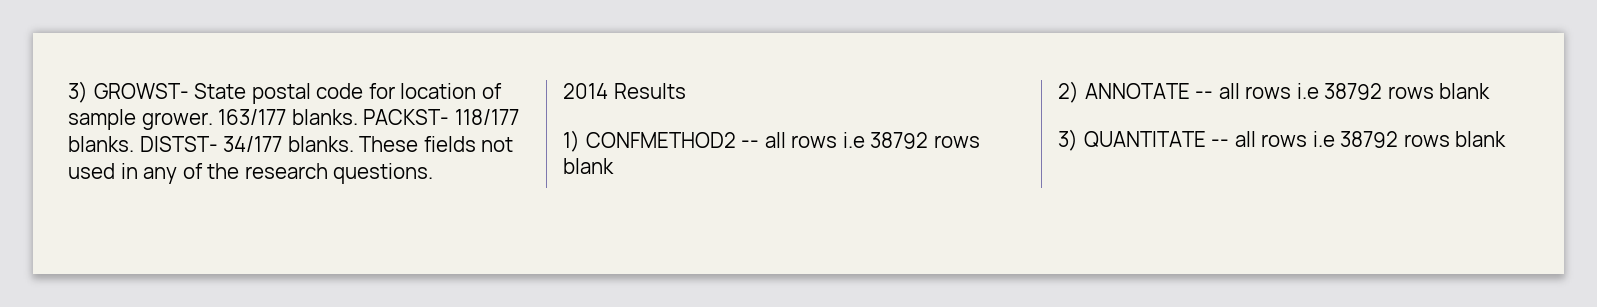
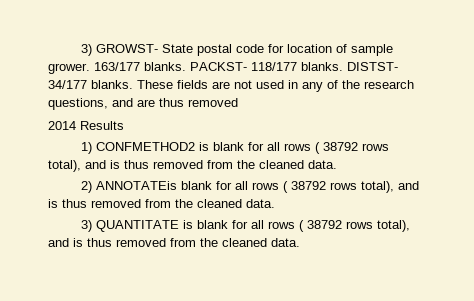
(476, 144) none -> [212,81,230,89] are
[333,163,434,184] questions. -> [48,98,238,110] questions, and are thus removed
[741,132,980,149] [563,158,614,174] [1058,81,1491,103] -- all rows i.e 38792 rows blank // 2) ANNOTATE -- all rows i.e 38792 rows blank -> [199,142,390,154] [48,160,337,172] [81,181,420,193] [48,199,275,208] is blank for all rows ( 38792 rows total), and is thus removed from the cleaned data. // 2) ANNOTATEis blank for all rows ( 38792 rows total), and is thus removed from the cleaned data.
[1211,131,1507,148] -- all rows i.e 38792 rows blank -> [183,220,411,232] [48,238,300,247] is blank for all rows ( 38792 rows total), and is thus removed from the cleaned data.

